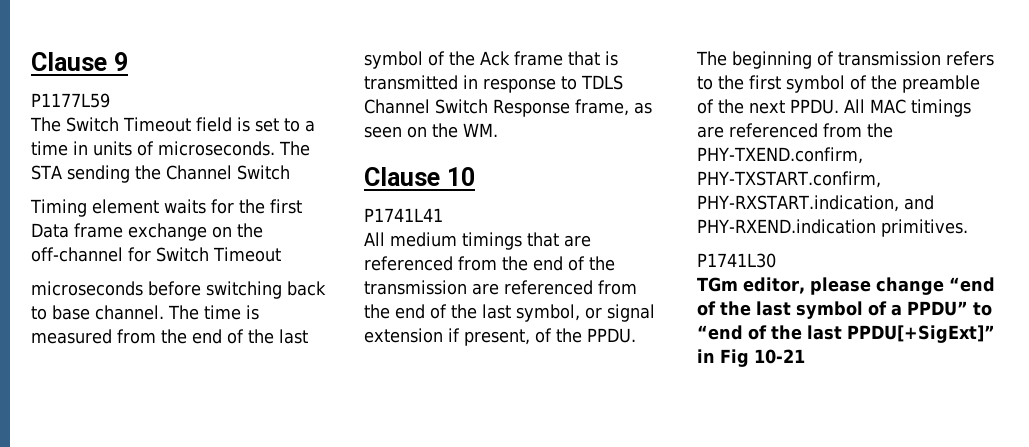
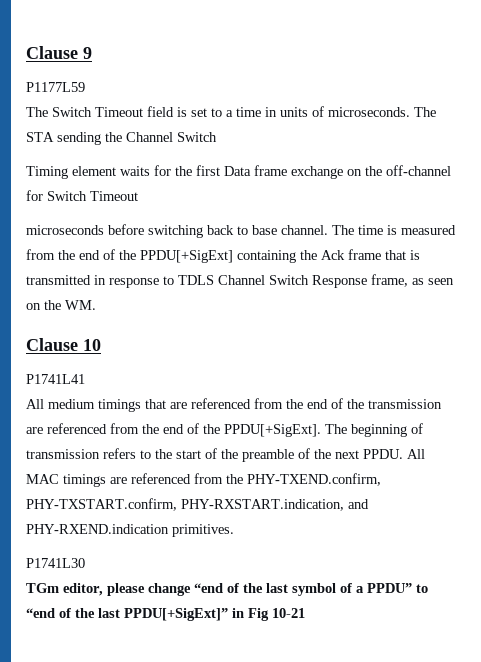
[279,329,308,344] [364,51,445,69] last symbol of -> [140,250,296,263] PPDU[+SigExt] containing
[482,304,655,322] [364,328,636,346] last symbol, or signal extension if present, of the PPDU. -> [224,424,321,437] PPDU[+SigExt].
[749,75,845,93] first symbol -> [176,450,201,459] start

